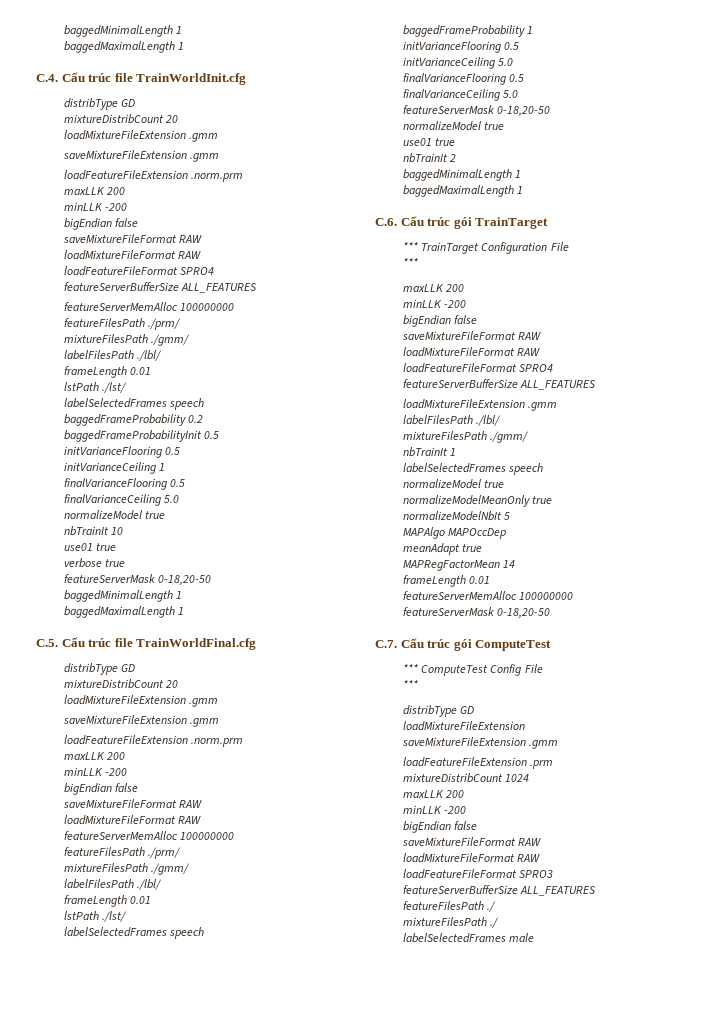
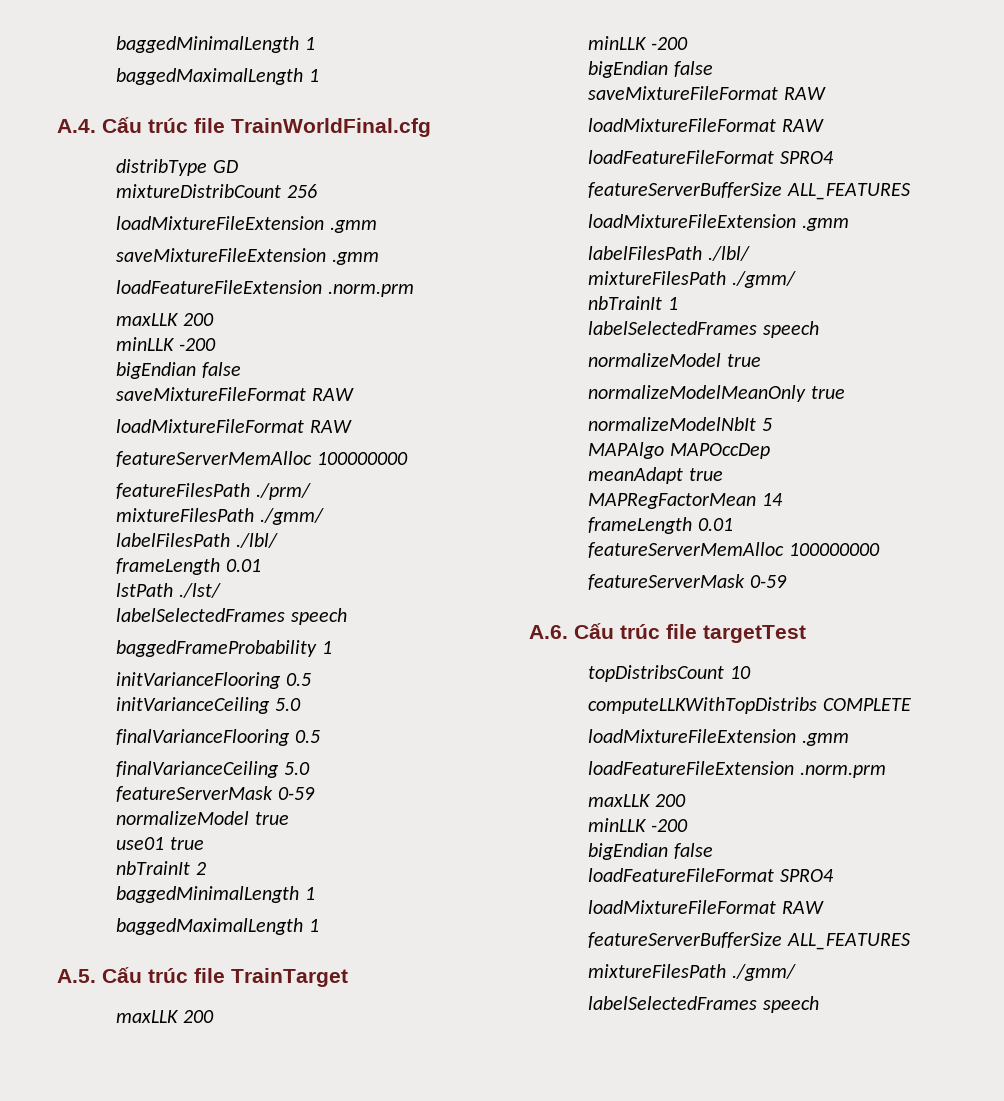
[63,25,183,37] [63,41,185,53] [36,72,247,85] [63,98,136,110] [63,114,179,124] [63,130,219,142] [62,150,220,162] [63,170,244,182] [63,187,126,195] [63,202,128,211] [63,218,139,230] [62,234,203,243] [63,250,202,260] [63,266,215,276] [63,282,258,293] [63,302,235,311] [63,318,181,330] [63,334,190,346] [63,350,162,361] [63,366,152,378] [63,382,127,393] [63,398,205,410] [63,414,204,426] [63,430,220,442] [63,446,181,458] [63,462,166,474] [63,478,186,490] [63,494,180,506] [63,510,166,520] [63,526,124,536] [63,543,117,551] [63,558,126,568] [63,574,212,585] [63,590,183,602] [63,606,185,618] [36,639,58,647] baggedMinimalLength 1 // baggedMaximalLength 1 // C.4. Cấu trúc file TrainWorldInit.cfg // distribType GD // mixtureDistribCount 20 // loadMixtureFileExtension .gmm // saveMixtureFileExtension .gmm // loadFeatureFileExtension .norm.prm // maxLLK 200 // minLLK -200 // bigEndian false // saveMixtureFileFormat RAW // loadMixtureFileFormat RAW // loadFeatureFileFormat SPRO4 // featureServerBufferSize ALL_FEATURES // featureServerMemAlloc 100000000 // featureFilesPath ./prm/ // mixtureFilesPath ./gmm/ // labelFilesPath ./lbl/ // frameLength 0.01 // lstPath ./lst/ // labelSelectedFrames speech // baggedFrameProbability 0.2 // baggedFrameProbabilityInit 0.5 // initVarianceFlooring 0.5 // initVarianceCeiling 1 // finalVarianceFlooring 0.5 // finalVarianceCeiling 5.0 // normalizeModel true // nbTrainIt 10 // use01 true // verbose true // featureServerMask 0-18,20-50 // baggedMinimalLength 1 // baggedMaximalLength 1 // C.5. -> [116,36,315,53] [116,68,319,85] [57,119,96,133] baggedMinimalLength 1 // baggedMaximalLength 1 // A.4.
[165,680,179,688] 20 -> [286,184,317,198] 256
[497,106,551,116] 0-18,20-50 -> [277,787,315,800] 0-59
[375,216,549,229] [402,242,569,254] [402,258,418,267] C.6. Cấu trúc gói TrainTarget // *** TrainTarget Configuration File // *** -> [57,967,348,987] A.5. Cấu trúc file TrainTarget
[497,608,551,618] [375,638,552,651] [402,664,543,676] [402,680,418,689] [402,705,475,717] [402,721,525,731] [401,737,559,749] [402,757,554,769] [402,773,530,783] [402,790,465,798] [402,805,467,814] [402,821,478,833] [401,837,542,846] [402,853,541,863] [402,869,554,879] [402,885,597,896] [402,901,496,912] [402,917,499,928] [402,933,535,943] 0-18,20-50 // C.7. Cấu trúc gói ComputeTest // *** ComputeTest Config File // *** // distribType GD // loadMixtureFileExtension // saveMixtureFileExtension .gmm // loadFeatureFileExtension .prm // mixtureDistribCount 1024 // maxLLK 200 // minLLK -200 // bigEndian false // saveMixtureFileFormat RAW // loadMixtureFileFormat RAW // loadFeatureFileFormat SPRO3 // featureServerBufferSize ALL_FEATURES // featureFilesPath ./ // mixtureFilesPath ./ // labelSelectedFrames male -> [749,575,787,588] [529,623,806,643] [588,665,751,682] [588,697,911,714] [588,729,849,746] [588,761,886,778] [588,794,686,807] [588,818,688,832] [588,843,713,860] [588,868,834,882] [588,900,824,914] [588,932,911,950] [588,964,796,981] [588,996,819,1013] 0-59 // A.6. Cấu trúc file targetTest // topDistribsCount 10 // computeLLKWithTopDistribs COMPLETE // loadMixtureFileExtension .gmm // loadFeatureFileExtension .norm.prm // maxLLK 200 // minLLK -200 // bigEndian false // loadFeatureFileFormat SPRO4 // loadMixtureFileFormat RAW // featureServerBufferSize ALL_FEATURES // mixtureFilesPath ./gmm/ // labelSelectedFrames speech

